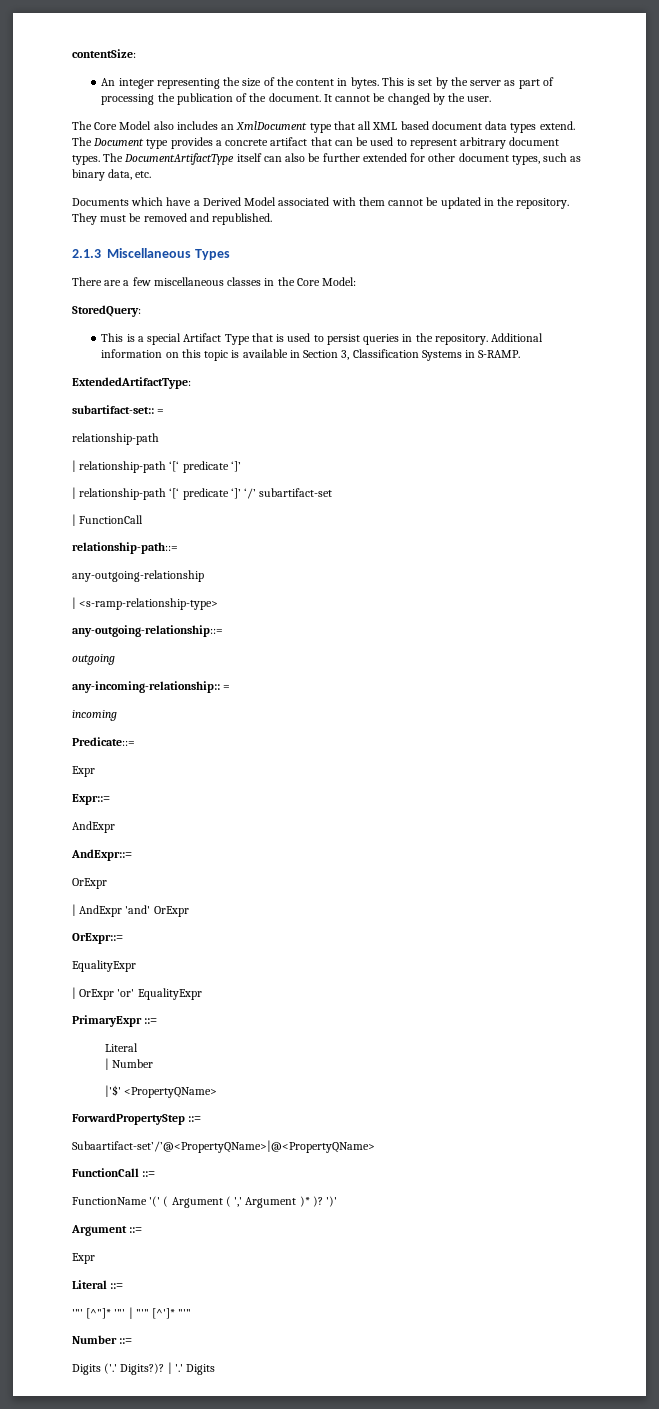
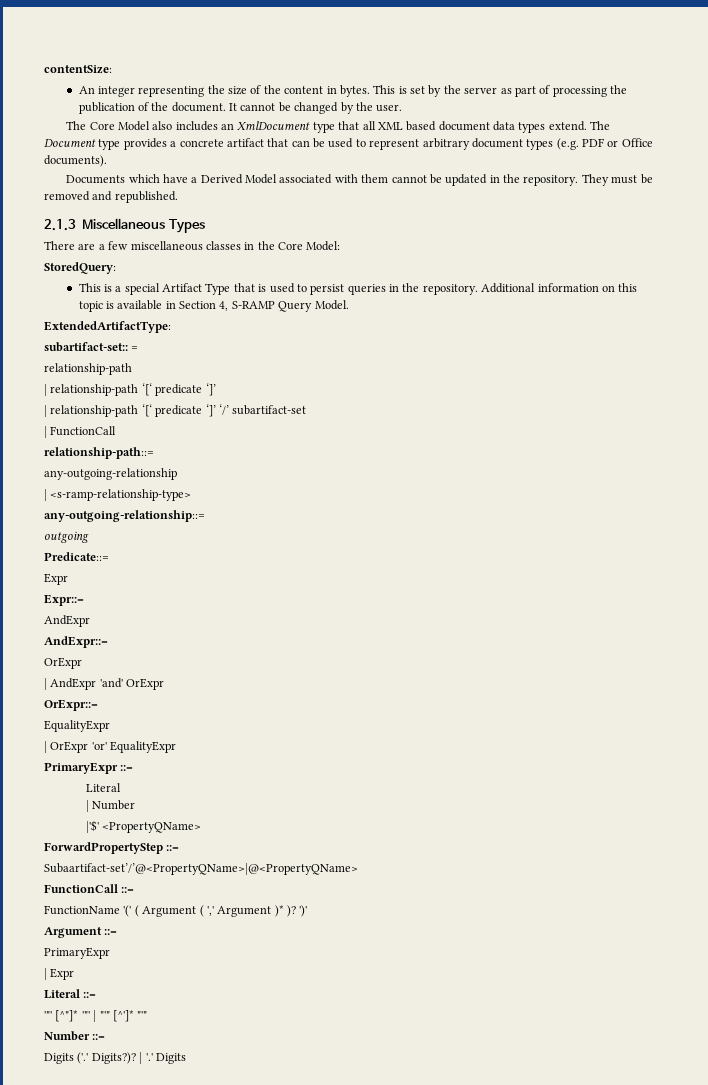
[72,153,582,165] [72,169,152,181] types. The DocumentArtifactType itself can also be further extended for other document types, such as binary data, etc. -> [526,138,653,150] [44,155,107,167] types (e.g. PDF or Office documents).
[341,349,521,361] 3, Classification Systems in S-RAMP. -> [219,300,349,312] 4, S-RAMP Query Model.
[72,681,231,693] [72,710,117,721] // any-incoming-relationship:: = // incoming -> (89, 537) none
(143, 1230) none -> [44,947,110,959] [44,968,47,980] PrimaryExpr // |

